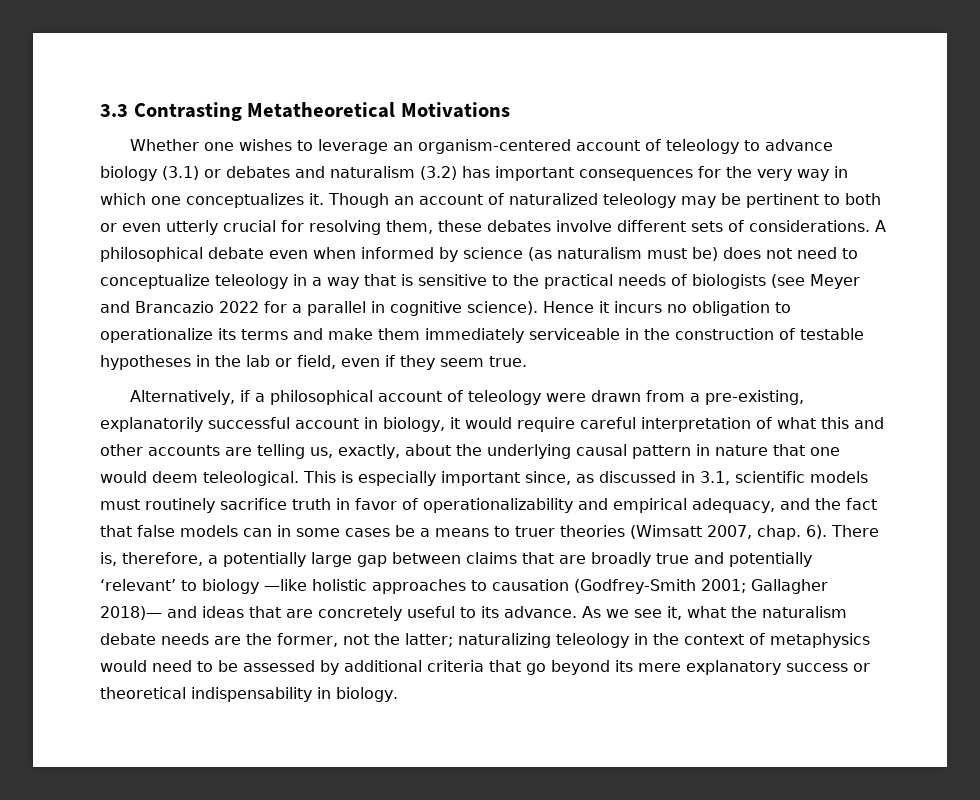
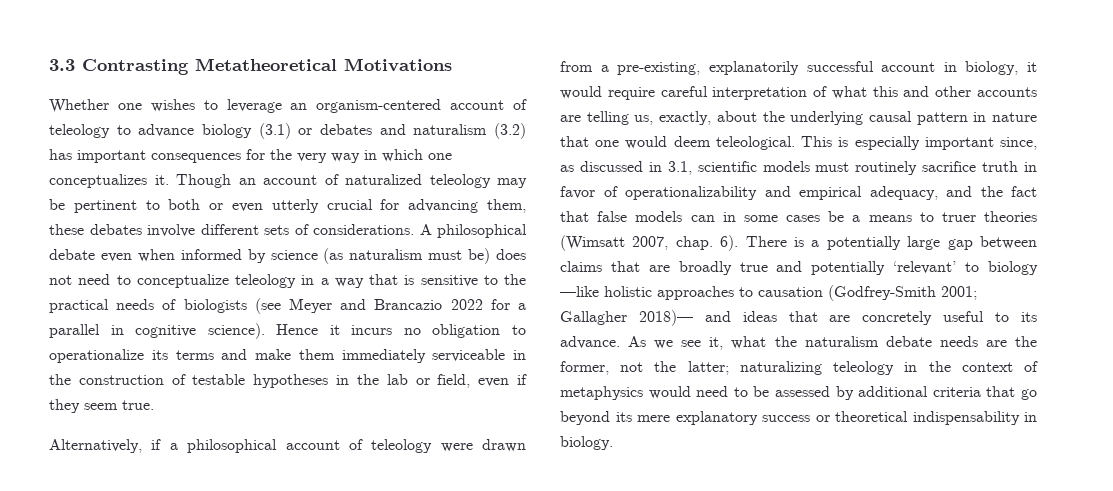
[309,220,381,235] resolving -> [408,199,479,213] advancing
[100,552,203,566] is, therefore, -> [794,237,804,247] is

